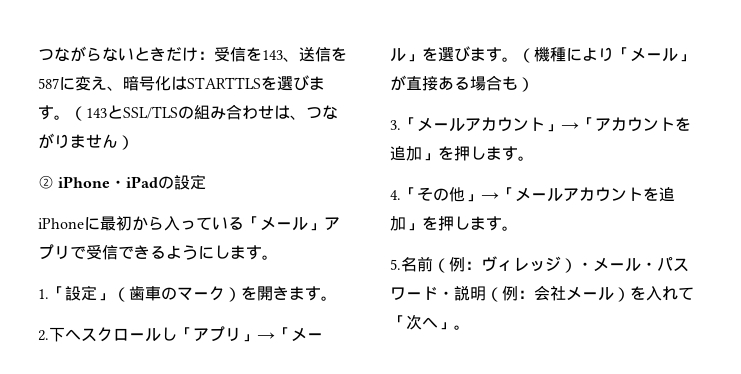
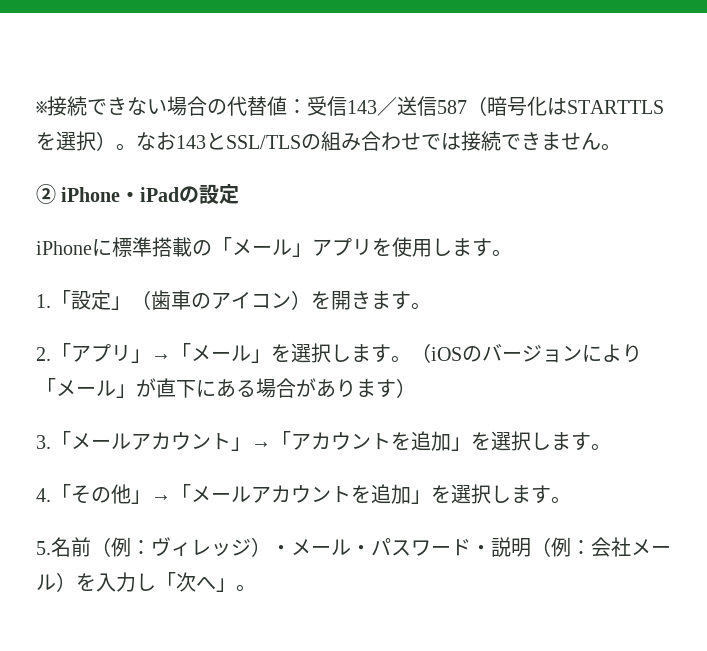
[38,46,347,62] [38,76,123,91] つながらないときだけ：受信を143、送信を587に変え、 -> [36,96,487,116] ※接続できない場合の代替値：受信143／送信587（
[293,75,325,91] [38,105,86,121] びます。（ -> [76,131,176,151] 択）。なお
[274,105,338,120] [38,133,134,150] は、つながりません） -> [421,131,621,151] では接続できません。
[100,216,340,231] [38,244,214,260] 最初から入っている「メール」アプリで受信できるように -> [112,237,432,257] 標準搭載の「メール」アプリを使用
[177,286,225,301] マーク -> [211,292,291,309] アイコン
[49,327,177,342] 下へスクロールし -> (51, 354) none
[454,46,566,63] びます。（機種 -> [311,343,582,363] 択します。（iOSのバージョン
[422,76,438,91] 接 -> [176,380,216,398] 下に
[502,76,518,90] も -> [296,378,396,398] があります
[454,146,470,161] 押 -> [491,431,531,451] 選択
[438,216,454,231] 押 -> [451,484,491,504] 選択
[662,286,694,300] れて -> [116,572,156,592] 力し

